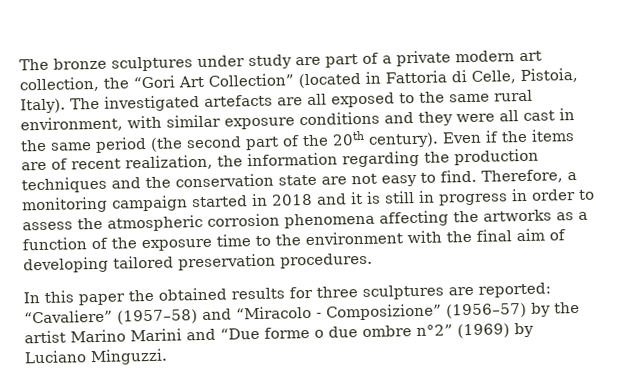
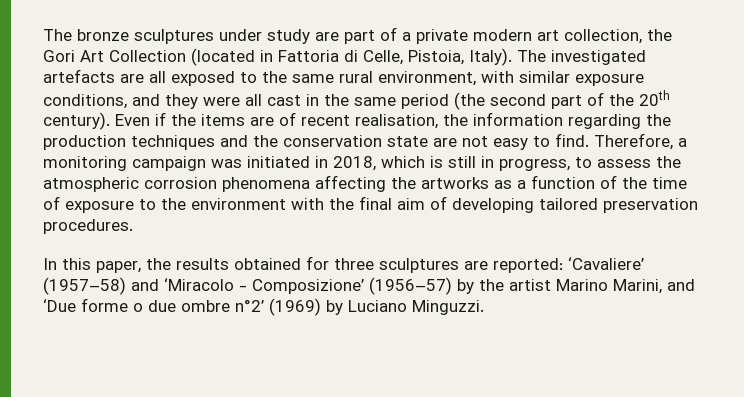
[133,73,294,89] “Gori Art Collection” -> [43,50,186,62] Gori Art Collection
[299,111,380,126] conditions -> [43,94,127,109] conditions,
[125,154,213,171] realization, -> [355,114,438,129] realisation,
[192,188,576,208] started in 2018 and it is still in progress in order -> [211,156,570,171] was initiated in 2018, which is still in progress,
[141,234,251,252] exposure time -> [652,177,687,189] [43,196,134,213] time of exposure
[78,287,285,306] paper the obtained results -> [96,258,301,273] paper, the results obtained
[24,309,113,324] “Cavaliere” -> [568,257,644,270] ‘Cavaliere’
[236,303,442,321] “Miracolo - Composizione” -> [164,278,364,294] ‘Miracolo - Composizione’
[130,327,260,342] Marini and “Due -> [613,279,695,294] [43,299,76,312] Marini, and ‘Due
[416,324,453,337] n°2” -> [235,299,264,312] n°2’

